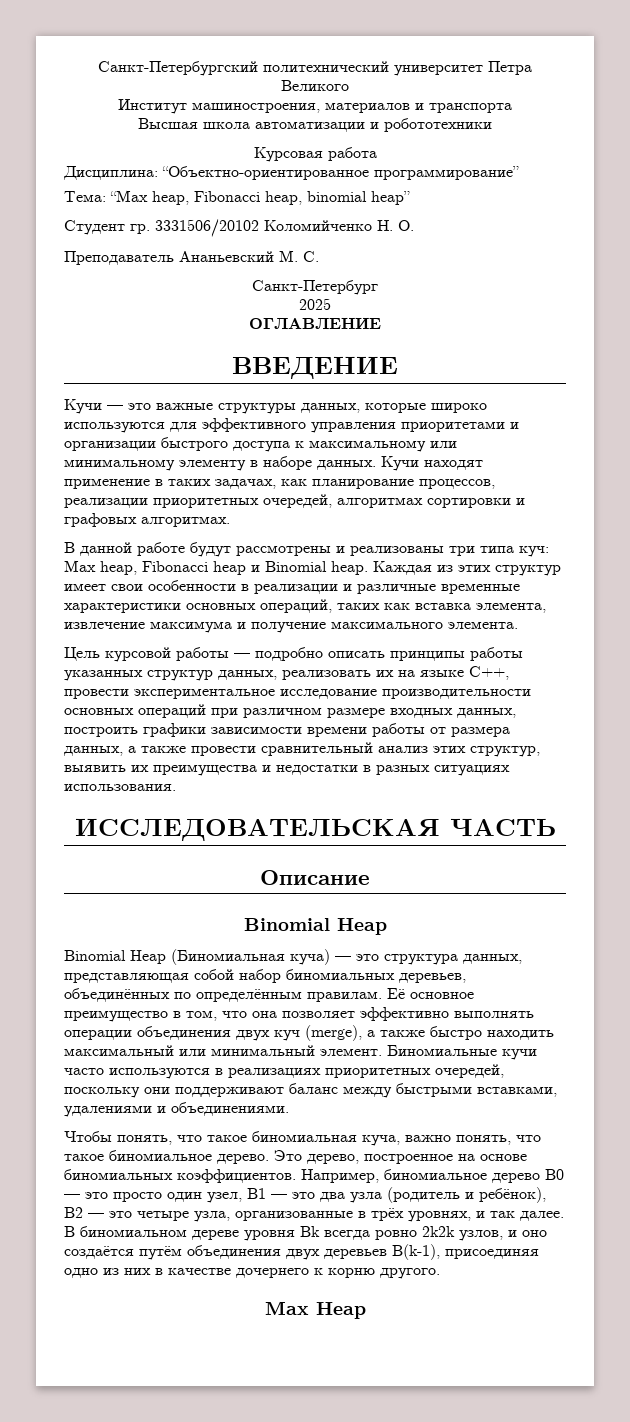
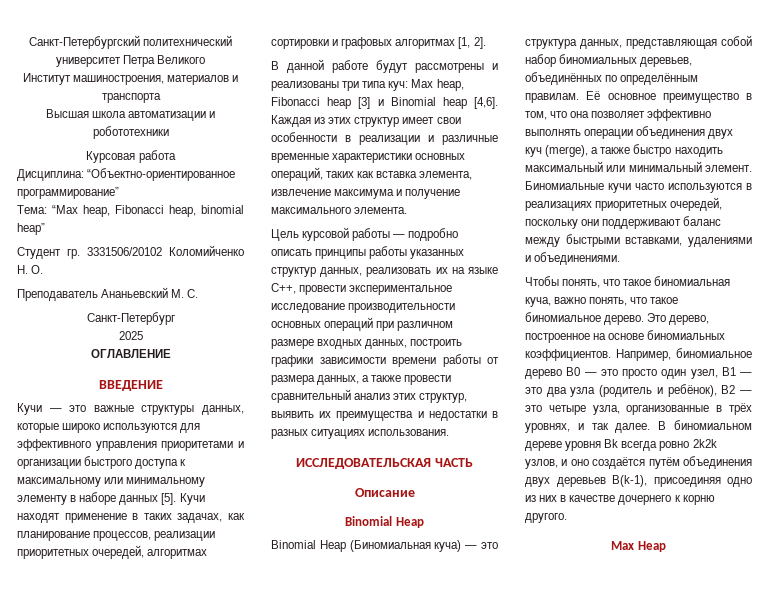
[317,460,376,470] данных. -> [119,493,177,505] данных [5].
[141,516,230,527] алгоритмах. -> [395,37,486,49] алгоритмах [1, 2].
(246, 568) none -> [358,97,371,109] [3]
[331,561,368,575] heap. -> [442,97,498,109] heap [4,6].

